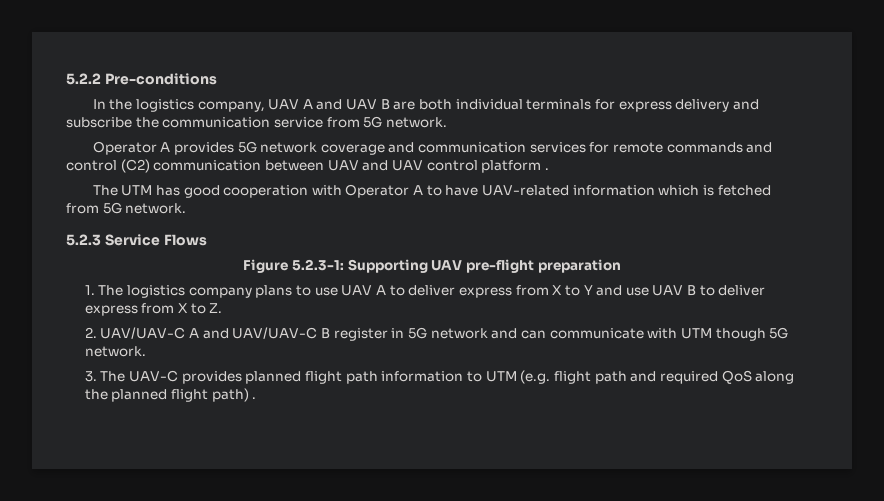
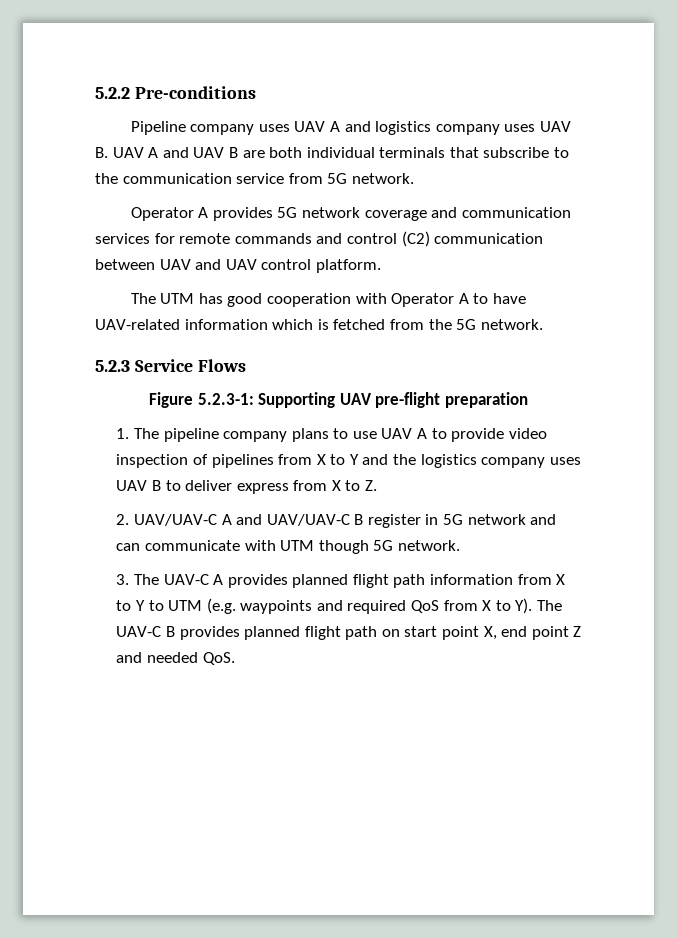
[92,99,265,112] In the logistics company, -> [130,121,571,135] [95,147,108,158] Pipeline company uses UAV A and logistics company uses UAV B.
[594,99,759,112] [66,117,132,128] for express delivery and subscribe -> [449,147,570,158] that subscribe to
[481,160,549,173] platform . -> [315,259,381,273] platform.
(99, 208) none -> [428,319,452,330] the
[127,285,186,298] logistics -> [163,428,219,442] pipeline
[408,285,512,298] deliver express -> [451,428,547,442] [116,454,274,468] provide video inspection of pipelines
[625,287,649,296] use -> [393,454,581,468] the logistics company uses
(179, 376) none -> [213,574,224,585] A
(464, 376) none -> [517,574,566,585] [116,600,145,611] from X to Y
[553,371,627,384] flight path -> [240,600,313,614] waypoints
[755,371,795,384] [84,388,257,402] along the planned flight path) . -> [443,598,563,614] [116,626,582,640] [116,652,235,665] from X to Y). The UAV-C B provides planned flight path on start point X, end point Z and needed QoS.

